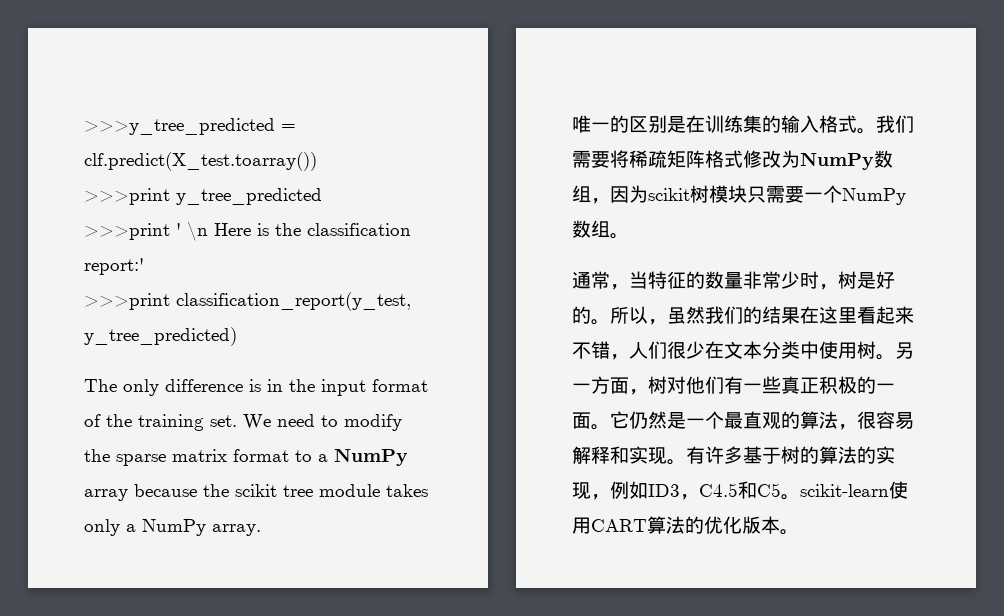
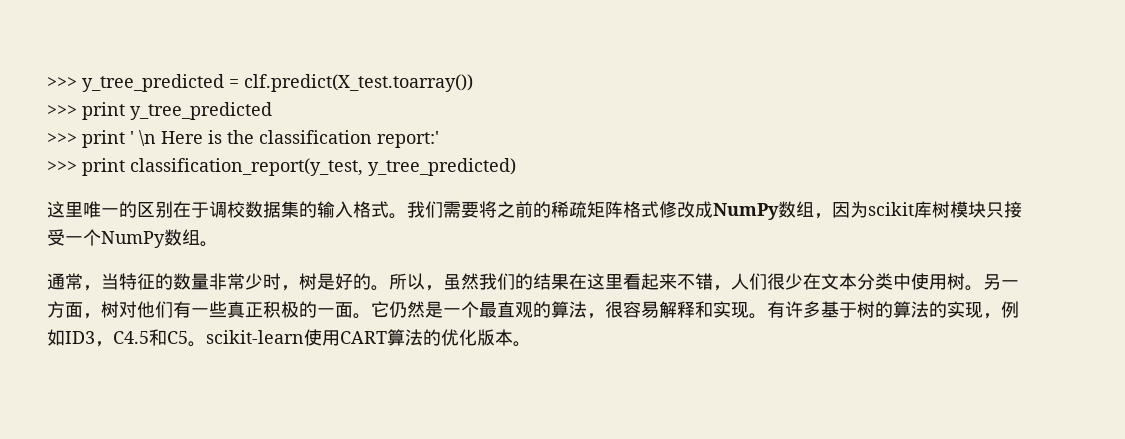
[84,118,275,135] >>>y_tree_predicted -> [47,74,224,92] >>> y_tree_predicted
[84,188,170,205] >>>print -> [47,102,125,120] >>> print
[84,223,170,240] >>>print -> [47,130,125,148] >>> print
[84,293,170,310] >>>print -> [47,158,125,176] >>> print
[84,379,428,396] [84,414,402,431] [84,449,408,466] [84,484,428,501] [84,519,261,536] [572,115,743,133] The only difference is in the input format of the training set. We need to modify the sparse matrix format to a NumPy array because the scikit tree module takes only a NumPy array. // 唯一的区别是在训练 -> [47,201,281,218] 这里唯一的区别在于调校数据
(629, 159) none -> [497,201,551,218] 之前的
[781,150,800,168] 为 -> [695,201,713,218] 成
(690, 194) none -> [914,201,932,218] 库
[766,185,804,203] 需要 -> [1004,201,1022,218] [47,229,65,246] 接受

